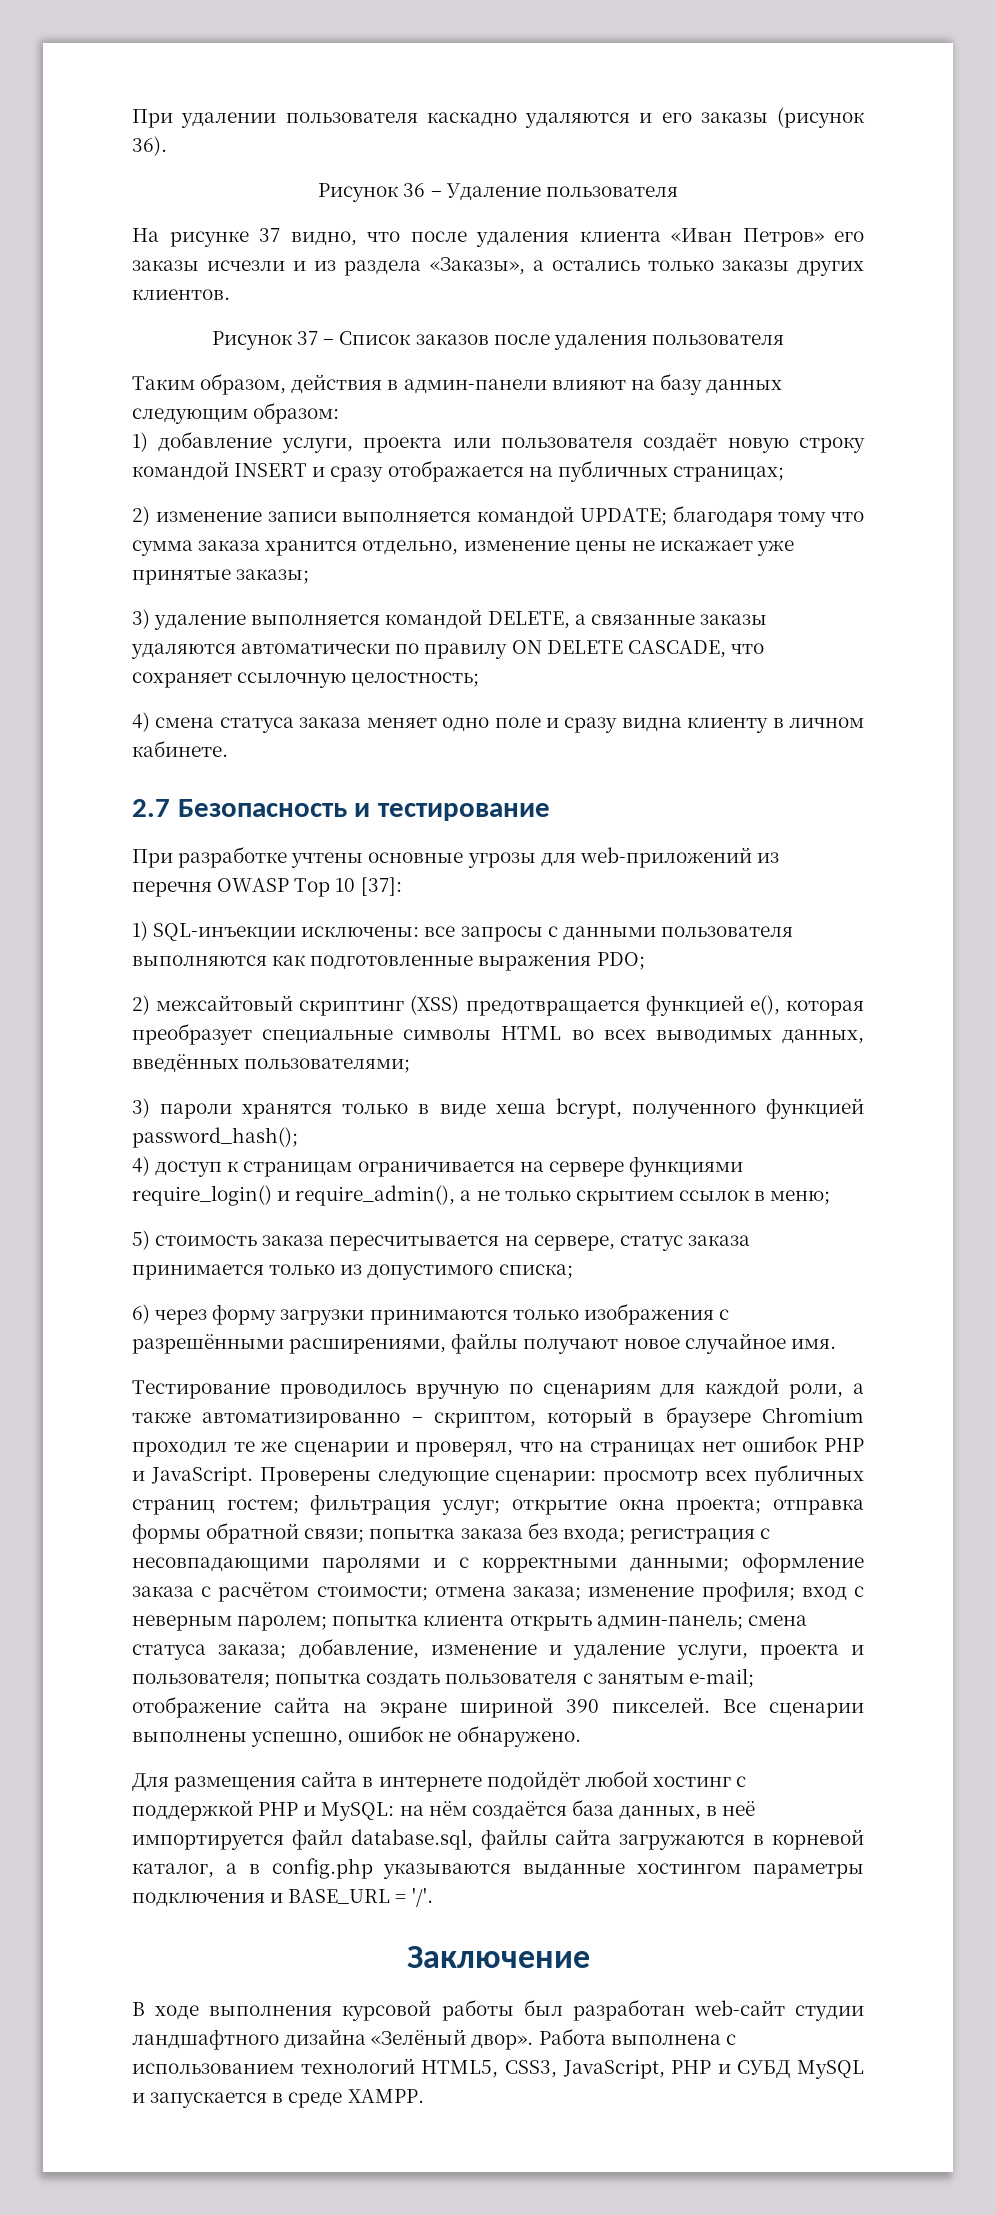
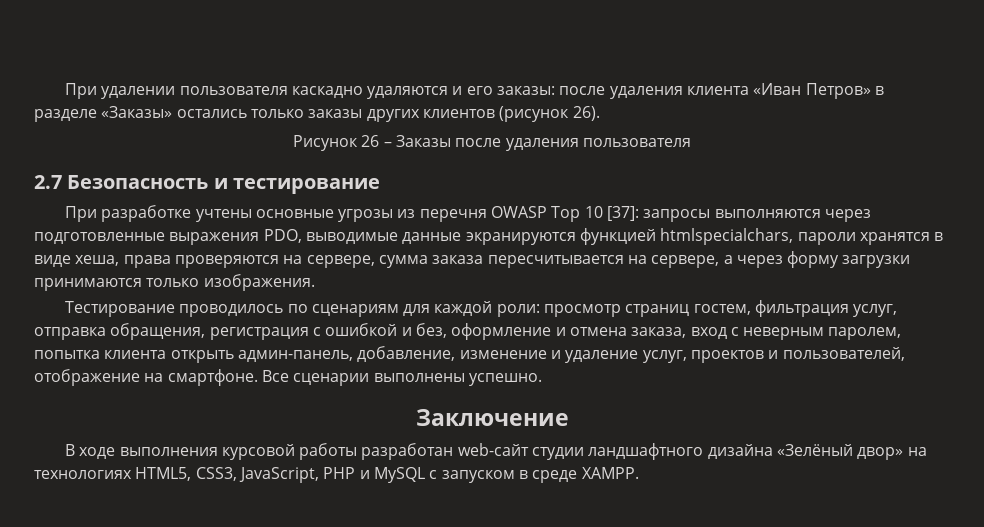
[700,107,865,128] [132,136,167,156] [318,183,678,202] [132,228,400,247] заказы (рисунок 36). // Рисунок 36 – Удаление пользователя // На рисунке 37 видно, что -> [497,86,556,95] заказы:
[834,231,864,242] [132,257,865,276] [132,289,230,300] [212,331,784,350] [132,373,783,395] [132,402,340,424] [132,431,865,453] [132,460,784,482] [132,505,864,527] [132,540,795,556] [132,569,310,585] [132,609,767,630] [131,640,764,659] [132,672,480,688] [132,712,865,733] [132,740,228,757] его заказы исчезли и из раздела «Заказы», а остались только заказы других клиентов. // Рисунок 37 – Список заказов после удаления пользователя // Таким образом, действия в админ-панели влияют на базу данных следующим образом: // 1) добавление услуги, проекта или пользователя создаёт новую строку командой INSERT и сразу отображается на публичных страницах; // 2) изменение записи выполняется командой UPDATE; благодаря тому что сумма заказа хранится отдельно, изменение цены не искажает уже принятые заказы; // 3) удаление выполняется командой DELETE, а связанные заказы удаляются автоматически по правилу ON DELETE CASCADE, что сохраняет ссылочную целостность; // 4) смена статуса заказа меняет одно поле и сразу видна клиенту в личном кабинете. -> [875,86,885,95] [34,106,600,122] [293,135,691,151] в разделе «Заказы» остались только заказы других клиентов (рисунок 26). // Рисунок 26 – Заказы после удаления пользователя
[540,847,752,868] для web-приложений -> (394, 215) none
[132,921,793,942] [132,952,645,971] [132,995,864,1016] [132,1023,864,1045] [132,1054,411,1073] [132,1098,150,1118] // 1) SQL-инъекции исключены: все запросы с данными пользователя выполняются как подготовленные выражения PDO; // 2) межсайтовый скриптинг (XSS) предотвращается функцией e(), которая преобразует специальные символы HTML во всех выводимых данных, введённых пользователями; // 3) -> [643,209,872,222] [34,228,794,245] запросы выполняются через подготовленные выражения PDO, выводимые данные экранируются функцией htmlspecialchars,
[342,1103,409,1114] только -> (930, 238) none
[495,1098,865,1119] [132,1127,298,1148] [132,1156,743,1177] [132,1185,831,1206] [132,1230,750,1251] [132,1264,573,1280] [132,1304,150,1324] хеша bcrypt, полученного функцией password_hash(); // 4) доступ к страницам ограничивается на сервере функциями require_login() и require_admin(), а не только скрытием ссылок в меню; // 5) стоимость заказа пересчитывается на сервере, статус заказа принимается только из допустимого списка; // 6) -> [75,255,733,268] хеша, права проверяются на сервере, сумма заказа пересчитывается на сервере, а
[583,1303,729,1325] [132,1333,836,1354] изображения с разрешёнными расширениями, файлы получают новое случайное имя. -> [203,274,315,291] изображения.
[415,1384,499,1399] вручную -> (284, 310) none
[789,1383,864,1399] [132,1406,864,1428] [132,1435,864,1457] [132,1464,865,1486] [132,1494,864,1515] [132,1522,771,1544] [132,1552,864,1573] [132,1581,795,1602] роли, а также автоматизированно – скриптом, который в браузере Chromium проходил те же сценарии и проверял, что на страницах нет ошибок PHP и JavaScript. Проверены следующие сценарии: просмотр всех публичных страниц гостем; фильтрация услуг; открытие окна проекта; отправка формы обратной связи; попытка заказа без входа; регистрация с несовпадающими паролями и с корректными данными; оформление заказа с расчётом стоимости; отмена заказа; изменение профиля; -> [496,300,898,317] [34,323,687,340] роли: просмотр страниц гостем, фильтрация услуг, отправка обращения, регистрация с ошибкой и без, оформление и отмена заказа,
[237,1615,328,1631] паролем; -> [828,327,902,340] паролем,
[596,1615,807,1630] [132,1638,864,1660] [132,1668,754,1688] [132,1696,864,1718] [132,1725,581,1747] [132,1770,747,1792] [132,1799,756,1821] [132,1829,865,1850] [132,1858,865,1879] [132,1887,433,1907] админ-панель; смена статуса заказа; добавление, изменение и удаление услуги, проекта и пользователя; попытка создать пользователя с занятым e-mail; отображение сайта на экране шириной 390 пикселей. Все сценарии выполнены успешно, ошибок не обнаружено. // Для размещения сайта в интернете подойдёт любой хостинг с поддержкой PHP и MySQL: на нём создаётся база данных, в неё импортируется файл database.sql, файлы сайта загружаются в корневой каталог, а в config.php указываются выданные хостингом параметры подключения и BASE_URL = '/'. -> [237,346,905,363] [34,369,542,386] админ-панель, добавление, изменение и удаление услуг, проектов и пользователей, отображение на смартфоне. Все сценарии выполнены успешно.
[523,1999,563,2016] был -> (358, 451) none
[471,2028,736,2050] [132,2058,415,2074] двор». Работа выполнена с использованием технологий -> [857,447,927,460] [34,470,132,479] двор» на технологиях
[737,2060,864,2079] [132,2092,268,2108] СУБД MySQL и запускается -> [373,467,515,483] MySQL с запуском

